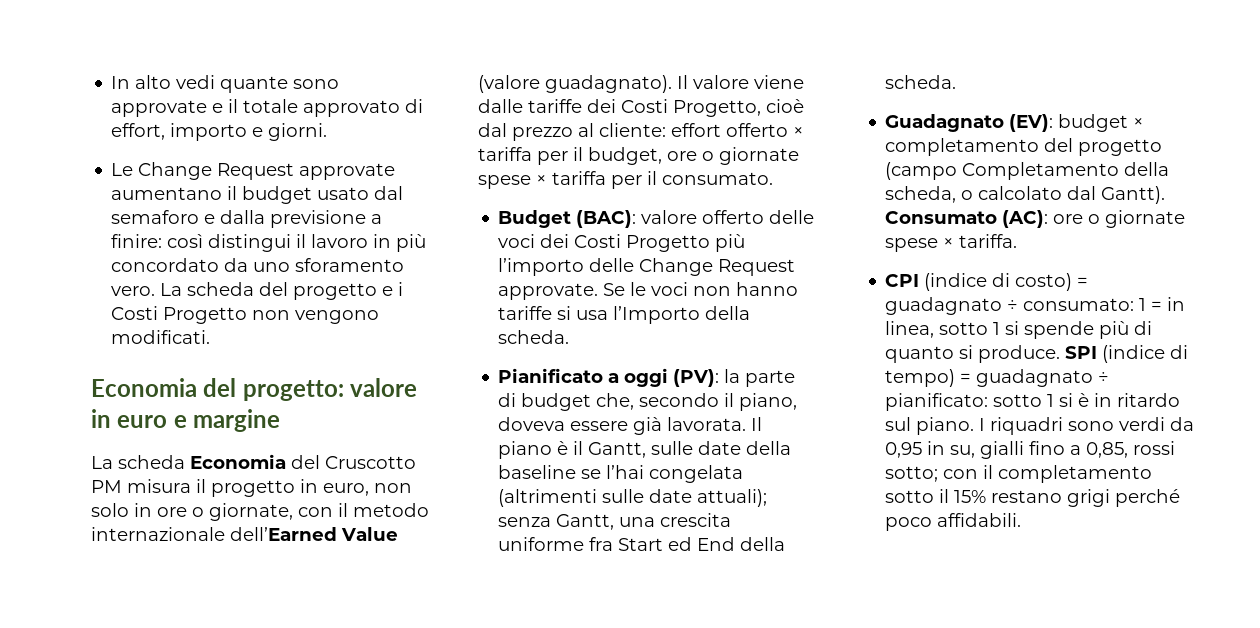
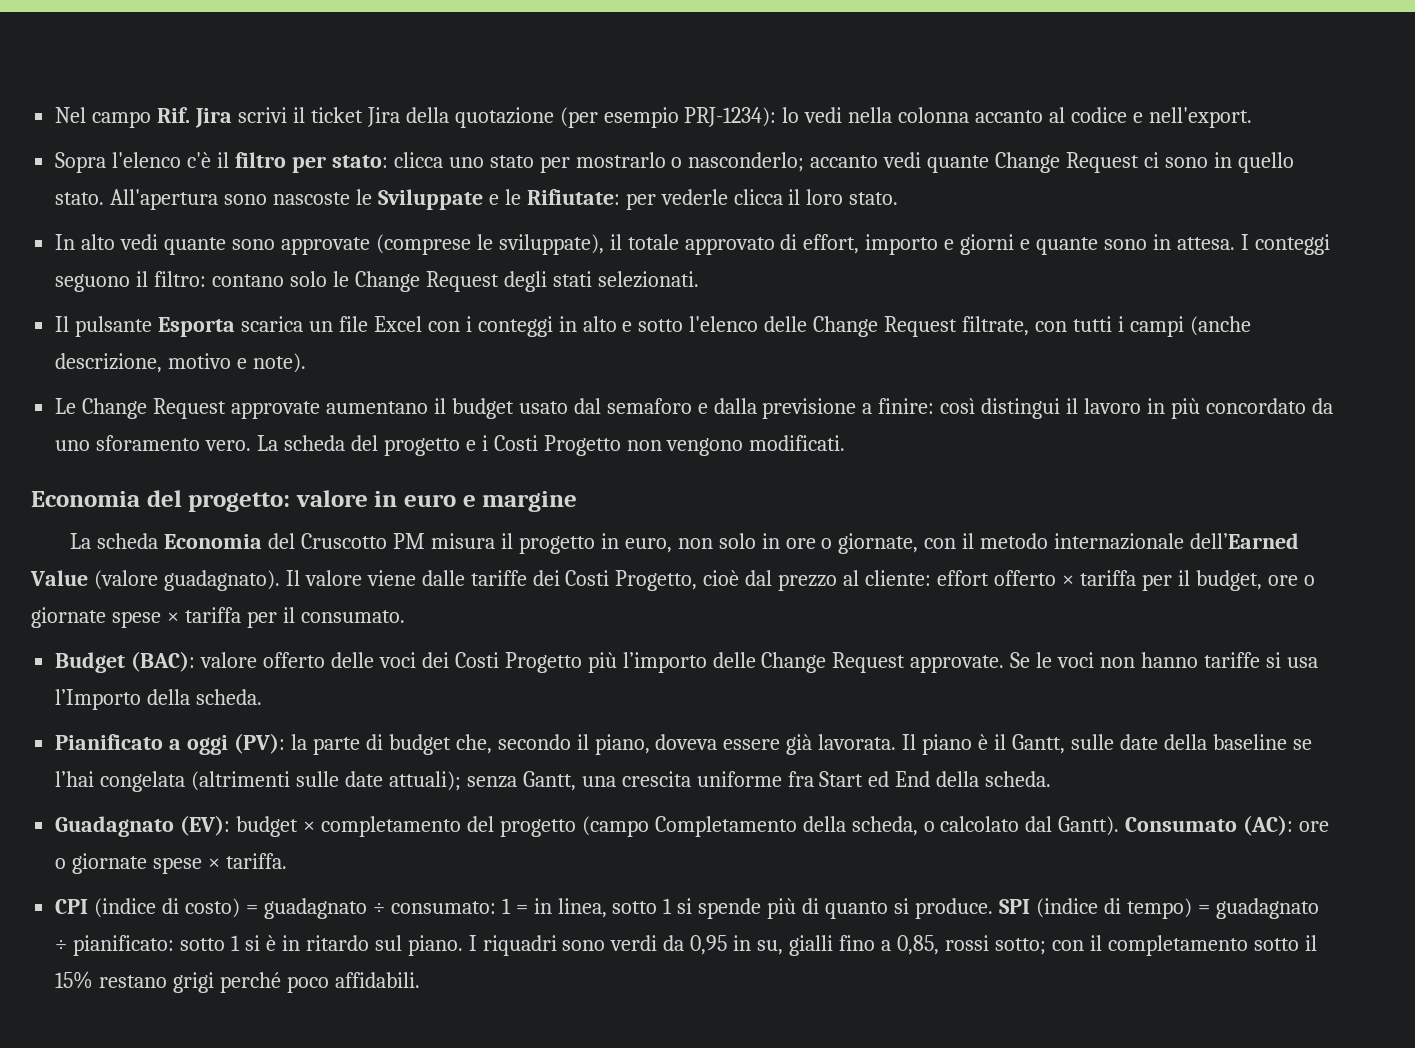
(111, 82) none -> [55,107,1252,128] [55,152,1294,173] [55,189,899,210] Nel campo Rif. Jira scrivi il ticket Jira della quotazione (per esempio PRJ-1234): lo vedi nella colonna accanto al codice e nell'export. // Sopra l'elenco c'è il filtro per stato: clicca uno stato per mostrarlo o nasconderlo; accanto vedi quante Change Request ci sono in quello stato. All'apertura sono nascoste le Sviluppate e le Rifiutate: per vederle clicca il loro stato. //
[212,103,224,113] e -> [375,234,604,255] (comprese le sviluppate),
[268,123,328,141] giorni. -> [960,234,1330,255] [55,271,699,292] [55,316,1251,337] [55,353,307,373] giorni e quante sono in attesa. I conteggi seguono il filtro: contano solo le Change Request degli stati selezionati. // Il pulsante Esporta scarica un file Excel con i conteggi in alto e sotto l'elenco delle Change Request filtrate, con tutti i campi (anche descrizione, motivo e note).

